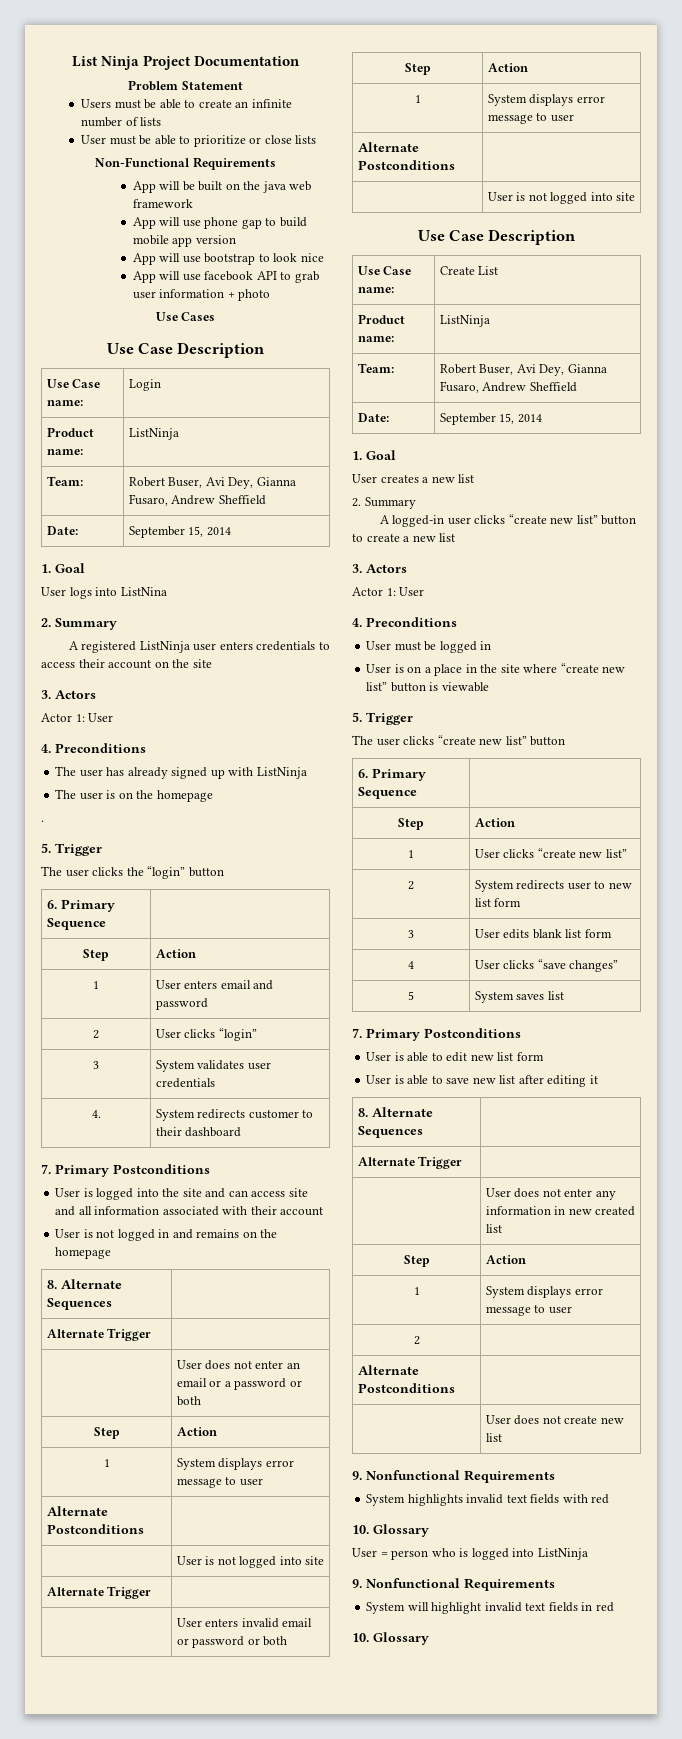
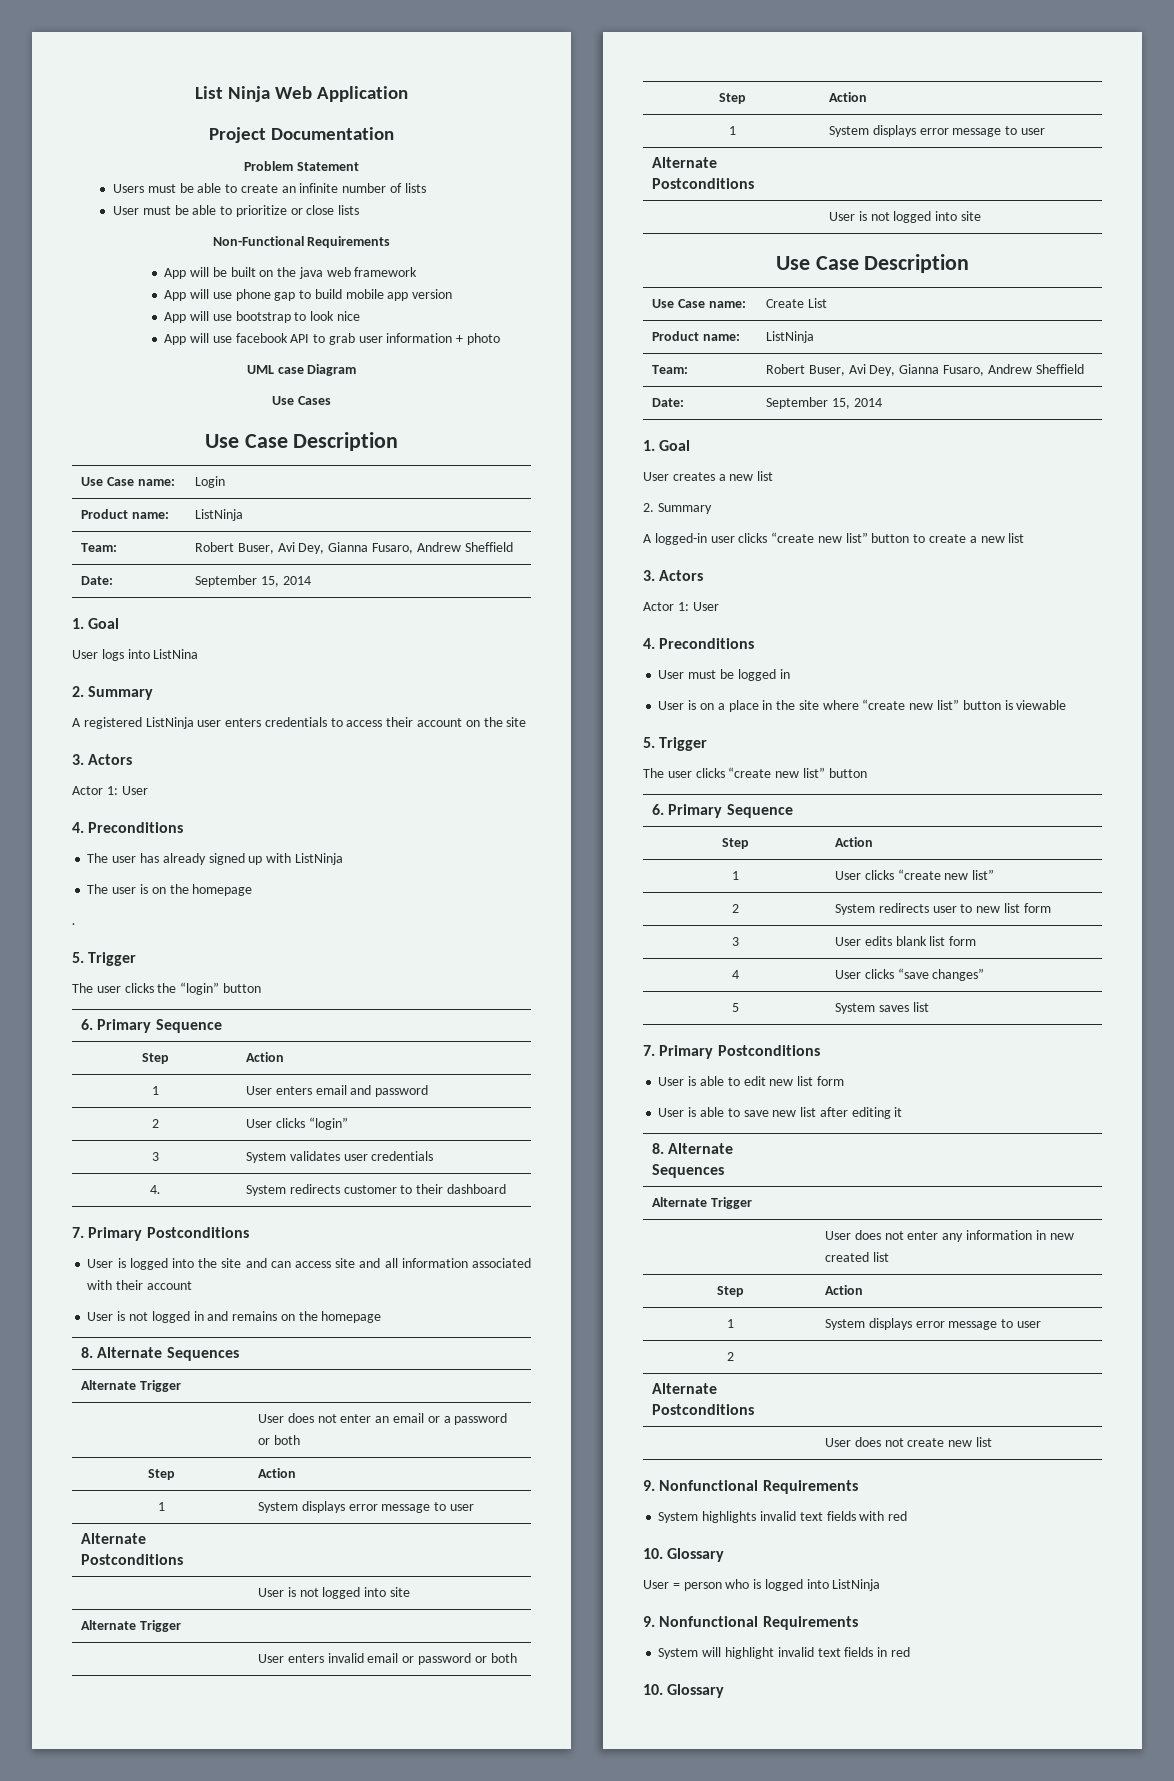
(139, 63) none -> [275,86,409,102] Web Application //
(271, 295) none -> [246,364,357,376] // UML case Diagram

